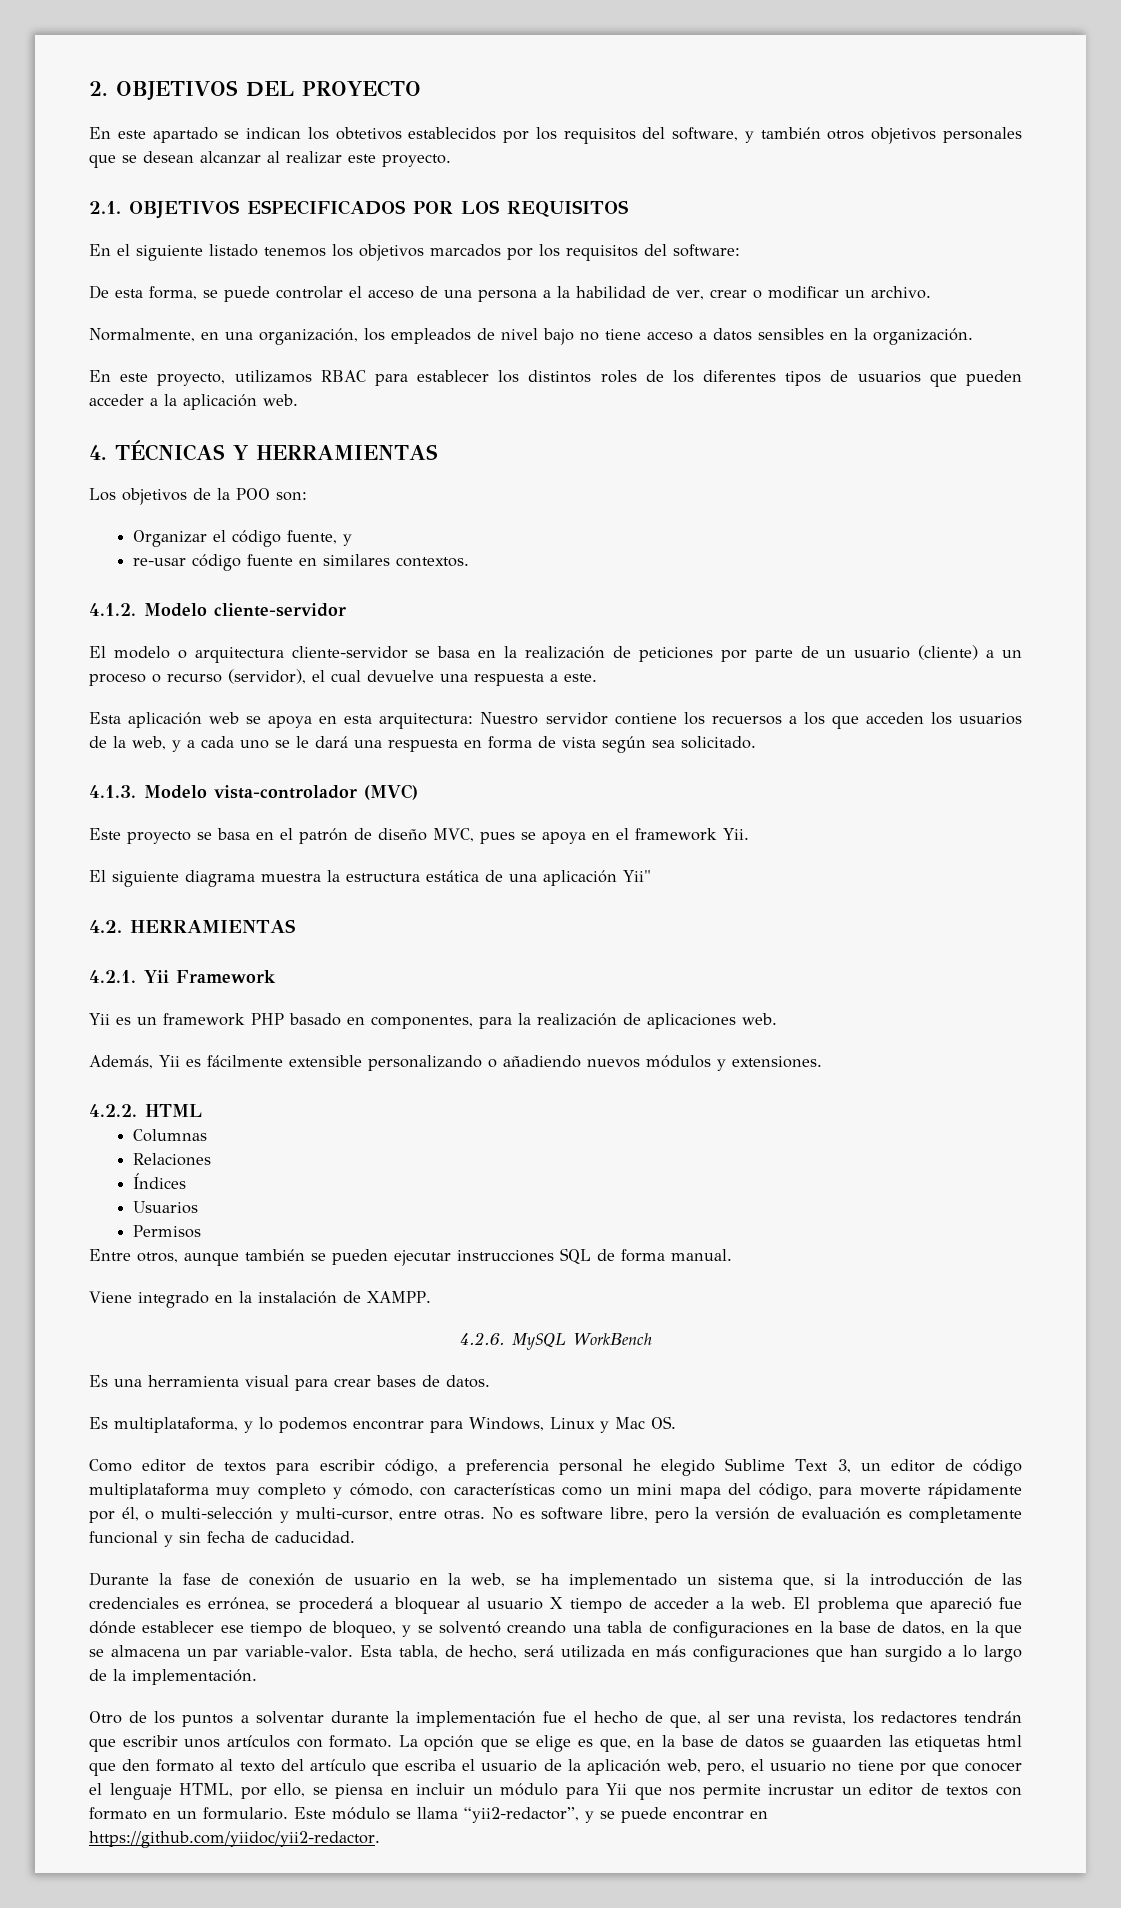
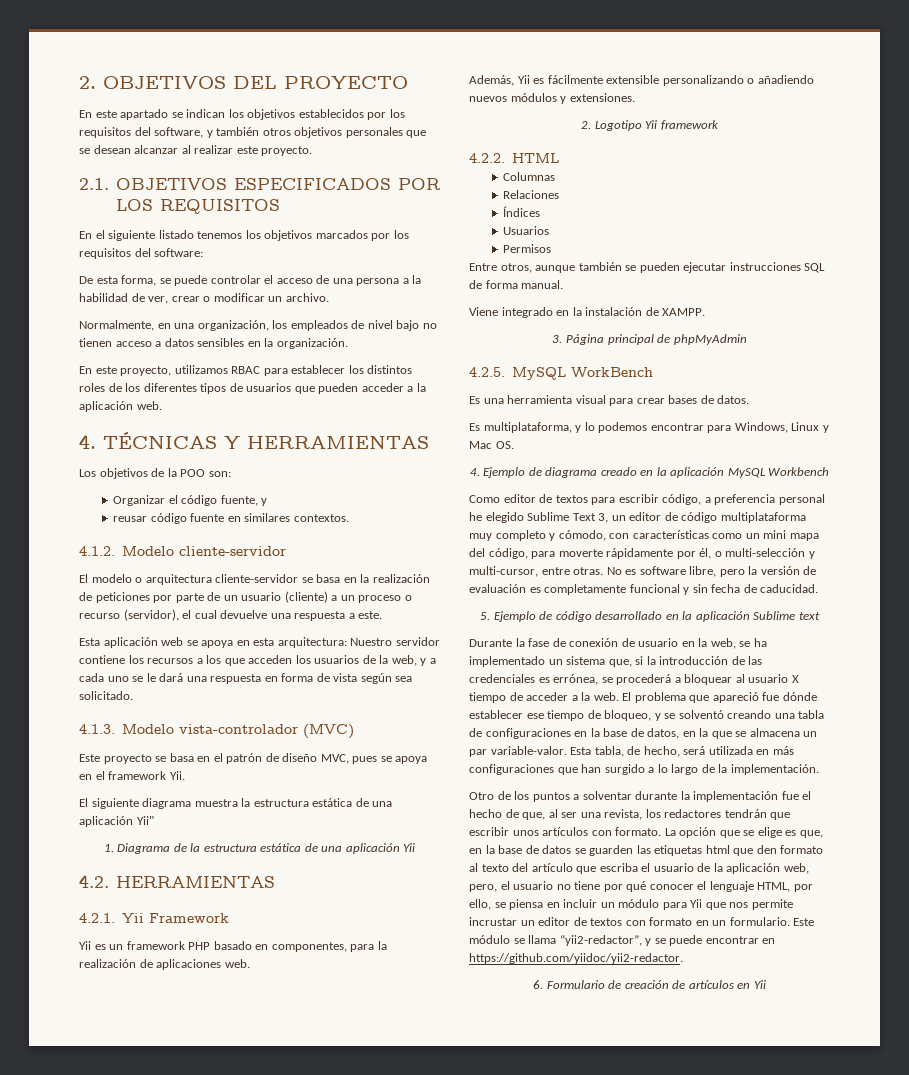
[335,127,402,140] obtetivos -> [247,109,296,120] objetivos
[605,329,641,340] tiene -> [79,338,112,347] tienen
[133,558,187,566] re-usar -> [113,516,148,522] reusar
[711,715,782,725] recuersos -> [147,658,194,664] recursos
(651, 876) none -> [103,843,416,854] // 1. Diagrama de la estructura estática de una aplicación Yii
(822, 1062) none -> [581,120,719,131] // 2. Logotipo Yii framework
[459,1332,505,1345] 4.2.6. -> [552,334,747,345] [469,367,505,377] 3. Página principal de phpMyAdmin // 4.2.5.
(676, 1422) none -> [469,467,830,478] // 4. Ejemplo de diagrama creado en la aplicación MySQL Workbench
(355, 1537) none -> [480,611,820,622] // 5. Ejemplo de código desarrollado en la aplicación Sublime text
[812,1735,883,1752] guaarden -> [589,845,634,856] guarden
[931,1762,959,1776] que -> [626,881,647,892] qué
(380, 1839) none -> [533,980,766,989] // 6. Formulario de creación de artículos en Yii

